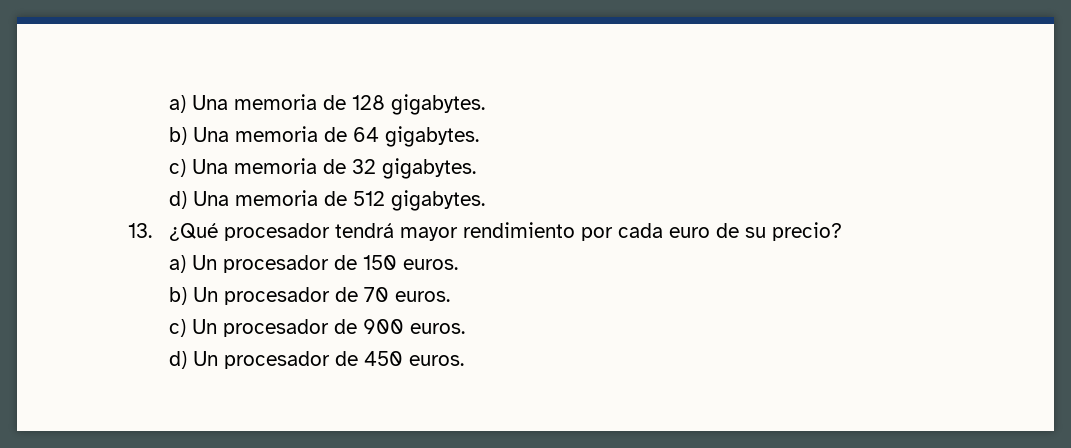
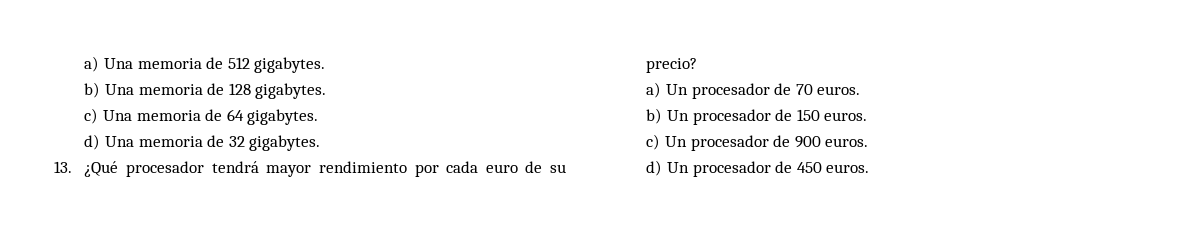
(346, 102) none -> [227,57,326,73] [84,82,225,98] 512 gigabytes. // b) Una memoria de
[168,127,187,145] b) -> [84,108,99,124] c)
[168,159,186,177] c) -> [84,134,101,150] d)
[168,190,485,211] // d) Una memoria de 512 gigabytes. -> (321, 143) none
[362,255,397,270] 150 -> [795,84,813,95] 70
[363,287,389,302] 70 -> [796,109,820,121] 150

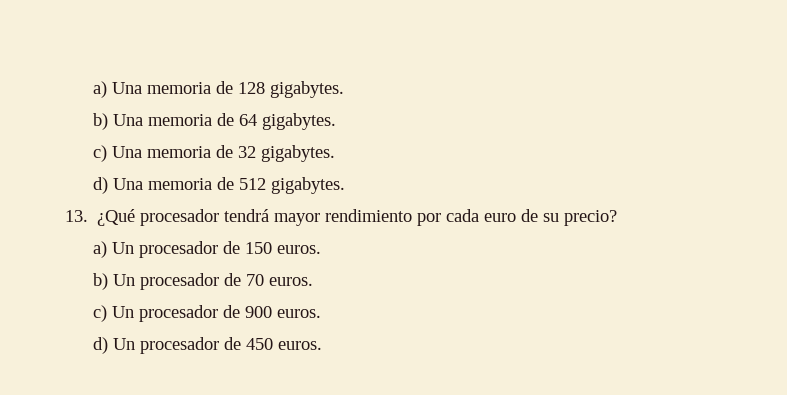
[227,57,250,69] 512 -> [238,82,266,94] 128
[228,83,251,95] 128 -> [239,114,258,126] 64
[226,109,244,121] 64 -> [238,146,257,158] 32
[228,136,245,147] 32 -> [239,178,267,190] 512
[795,84,813,95] 70 -> [245,242,273,254] 150
[796,109,820,121] 150 -> [246,274,265,286] 70

